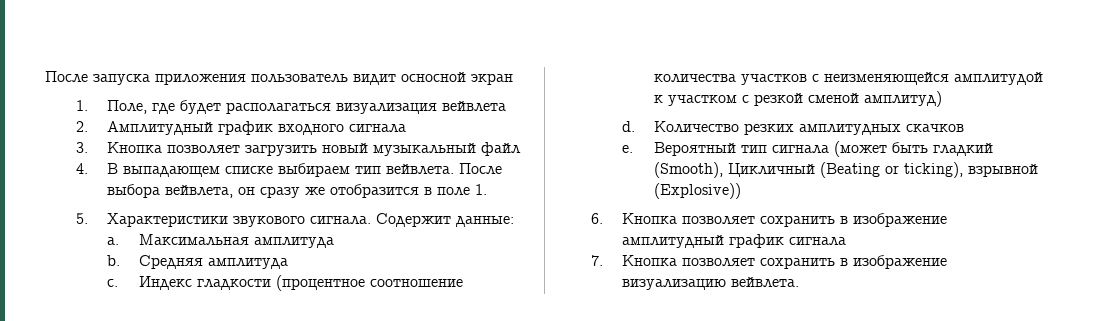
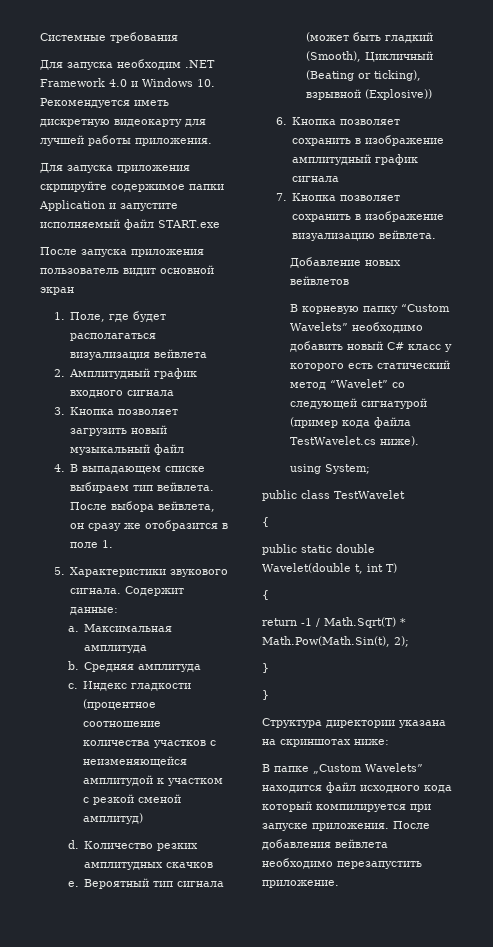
(45, 77) none -> [40,32,178,43] [40,59,215,70] [40,78,215,87] [40,98,169,108] [40,119,206,127] [40,135,212,146] [40,163,190,173] [40,181,224,192] [39,200,178,211] [40,219,220,230] Системные требования // Для запуска необходим .NET Framework 4.0 и Windows 10. Рекомендуется иметь дискретную видеокарту для лучшей работы приложения. // Для запуска приложения скрпируйте содержимое папки Application и запустите исполняемый файл START.exe //
[401,72,466,82] осносной -> [160,265,214,274] основной
(800, 282) none -> [289,257,401,268] [289,276,349,285] [289,304,450,314] [289,322,423,333] [289,341,452,352] [289,360,450,371] [289,379,405,390] [289,398,427,409] [289,417,411,428] [289,436,419,446] [289,464,370,474] [262,490,405,501] [262,517,269,527] [262,544,375,555] [262,563,397,574] [262,590,269,600] [262,617,406,628] [262,636,409,647] [262,663,269,673] [262,690,269,700] [262,718,446,728] [262,739,389,747] [262,763,423,774] [262,782,452,793] [262,801,431,812] [262,821,430,831] [262,839,388,850] [262,858,422,869] [262,880,339,888] // Добавление новых вейвлетов // В корневую папку “Custom Wavelets” необходимо добавить новый C# класс у которого есть статический метод “Wavelet” со следующей сигнатурой (пример кода файла TestWavelet.cs ниже). // using System; // public class TestWavelet // { // public static double Wavelet(double t, int T) // { // return -1 / Math.Sqrt(T) * Math.Pow(Math.Sin(t), 2); // } // } // Структура директории указана на скриншотах ниже: // В папке „Custom Wavelets” находится файл исходного кода который компилируется при запуске приложения. После добавления вейвлета необходимо перезапустить приложение.

